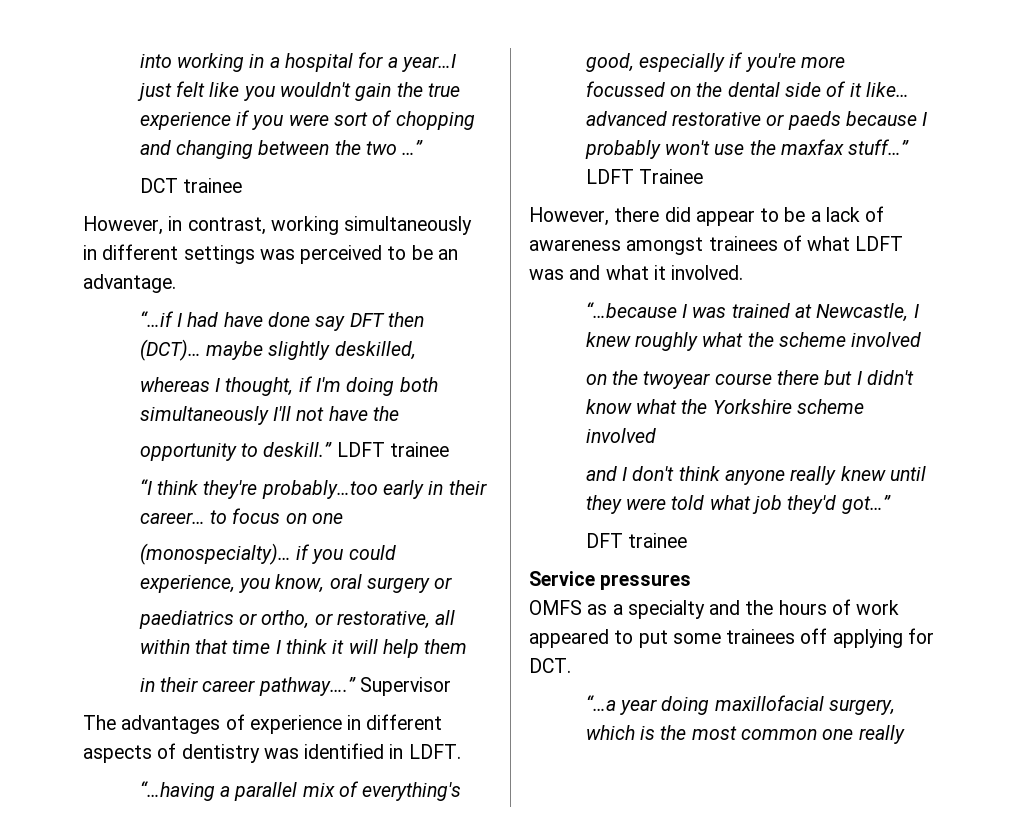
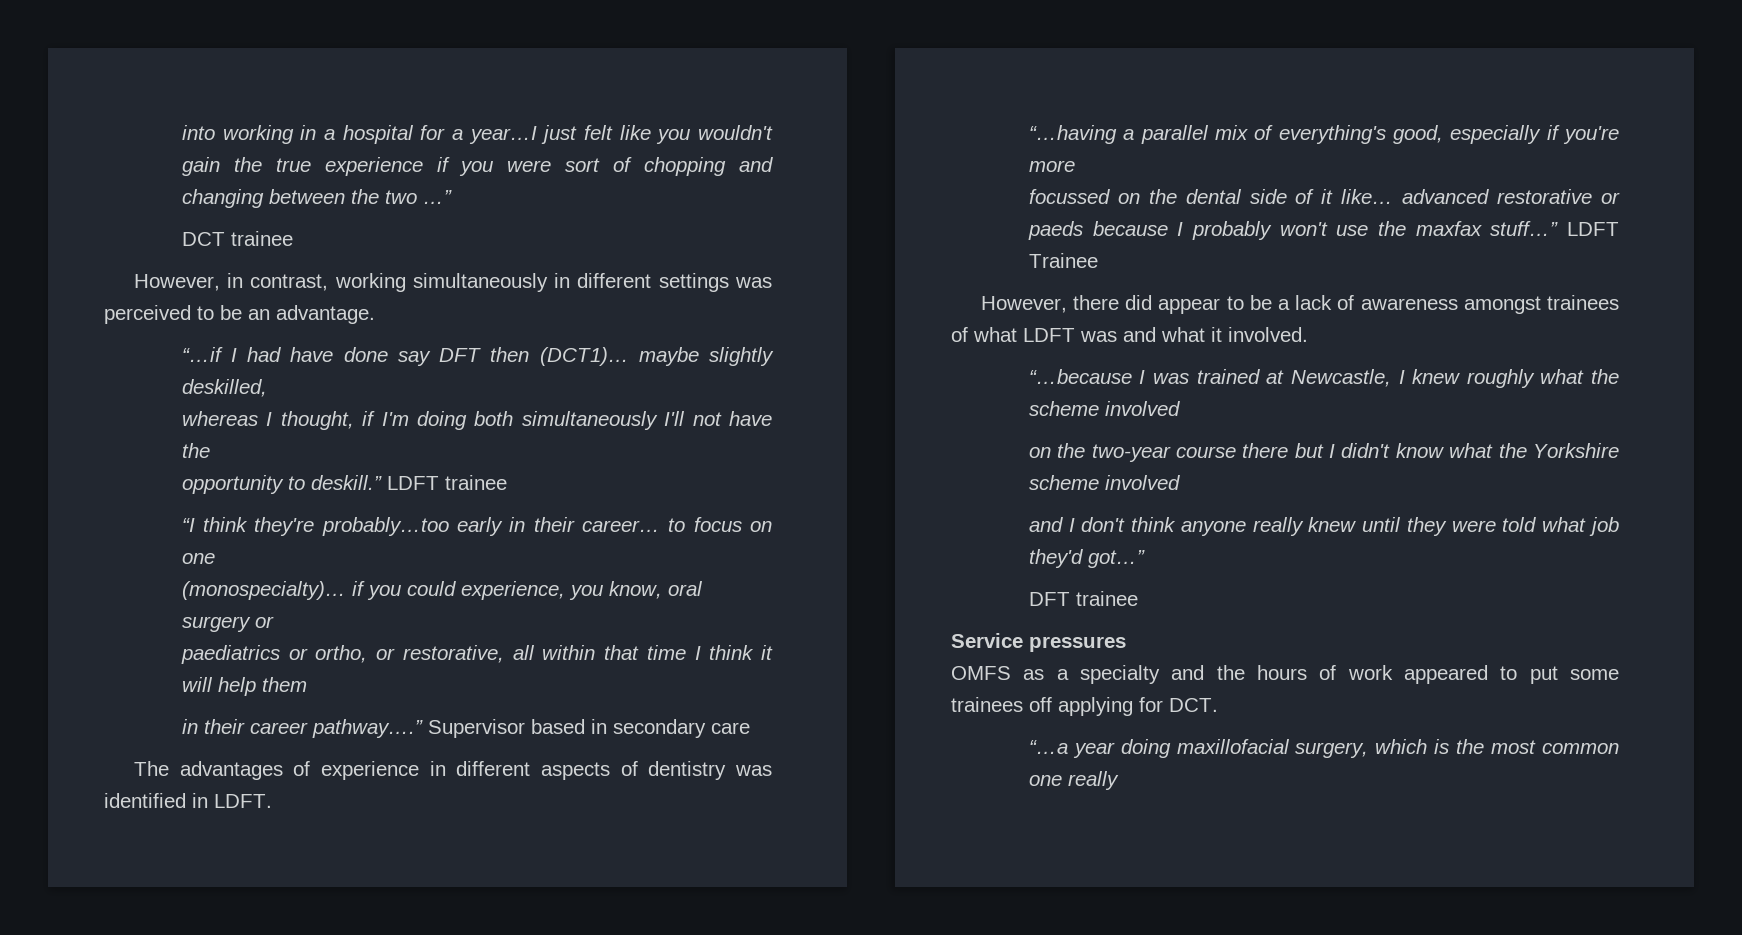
[139,339,201,361] (DCT)… -> [539,347,629,366] (DCT1)…
(451, 686) none -> [530,719,750,738] based in secondary care
[643,371,711,389] twoyear -> [1091,444,1171,462] two-year

